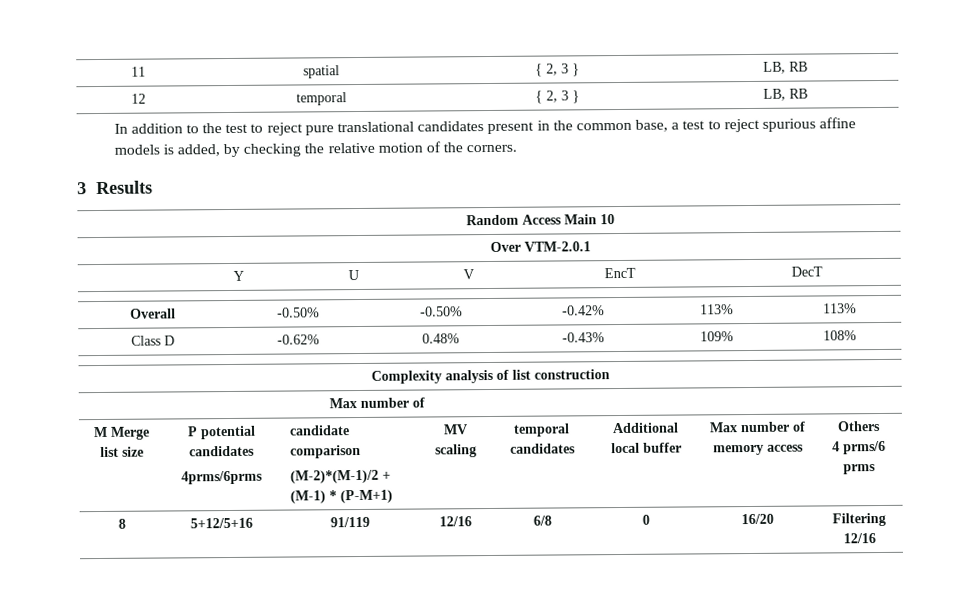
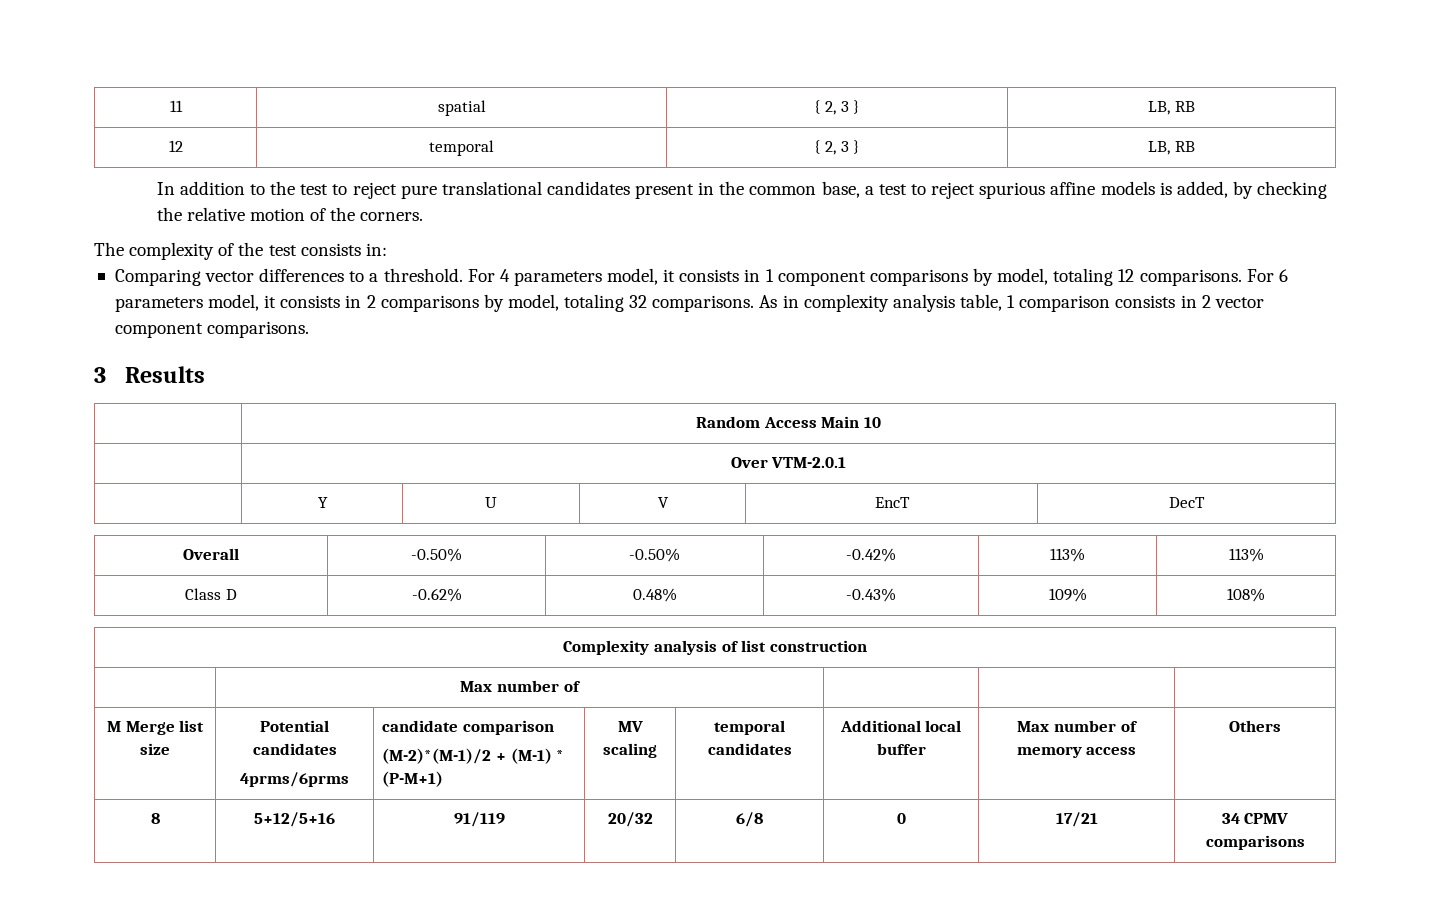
(518, 148) none -> [94,242,387,260] [114,268,1288,286] [114,294,1264,312] [114,321,310,338] // The complexity of the test consists in: // Comparing vector differences to a threshold. For 4 parameters model, it consists in 1 component comparisons by model, totaling 12 comparisons. For 6 parameters model, it consists in 2 comparisons by model, totaling 32 comparisons. As in complexity analysis table, 1 comparison consists in 2 vector component comparisons.
[186,425,256,440] P potential -> [260,720,329,732] Potential
[832,440,886,455] [843,464,876,475] // 4 prms/6 prms -> (1281, 726) none
[439,516,473,527] 12/16 -> [607,812,653,827] 20/32
[741,513,774,525] [832,512,886,527] [842,533,876,544] 16/20 | Filtering 12/16 -> [1055,812,1098,827] [1221,813,1289,824] [1205,835,1305,850] 17/21 | 34 CPMV comparisons

